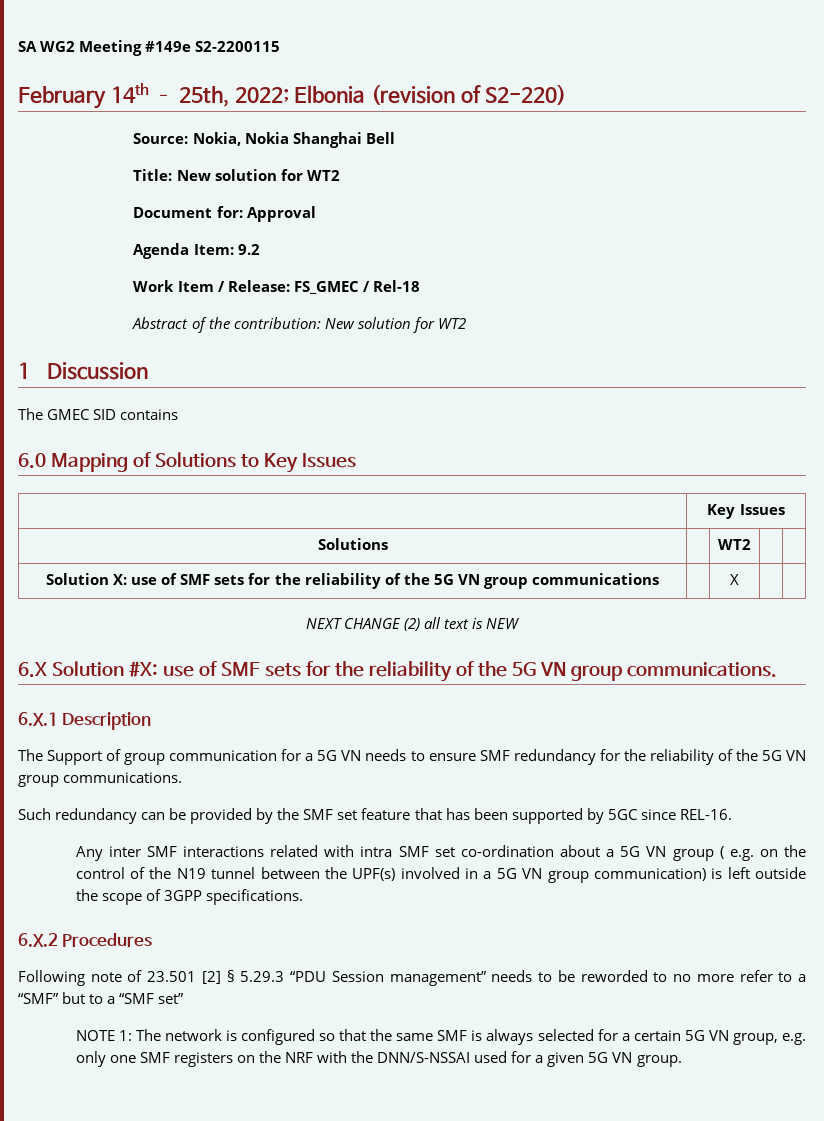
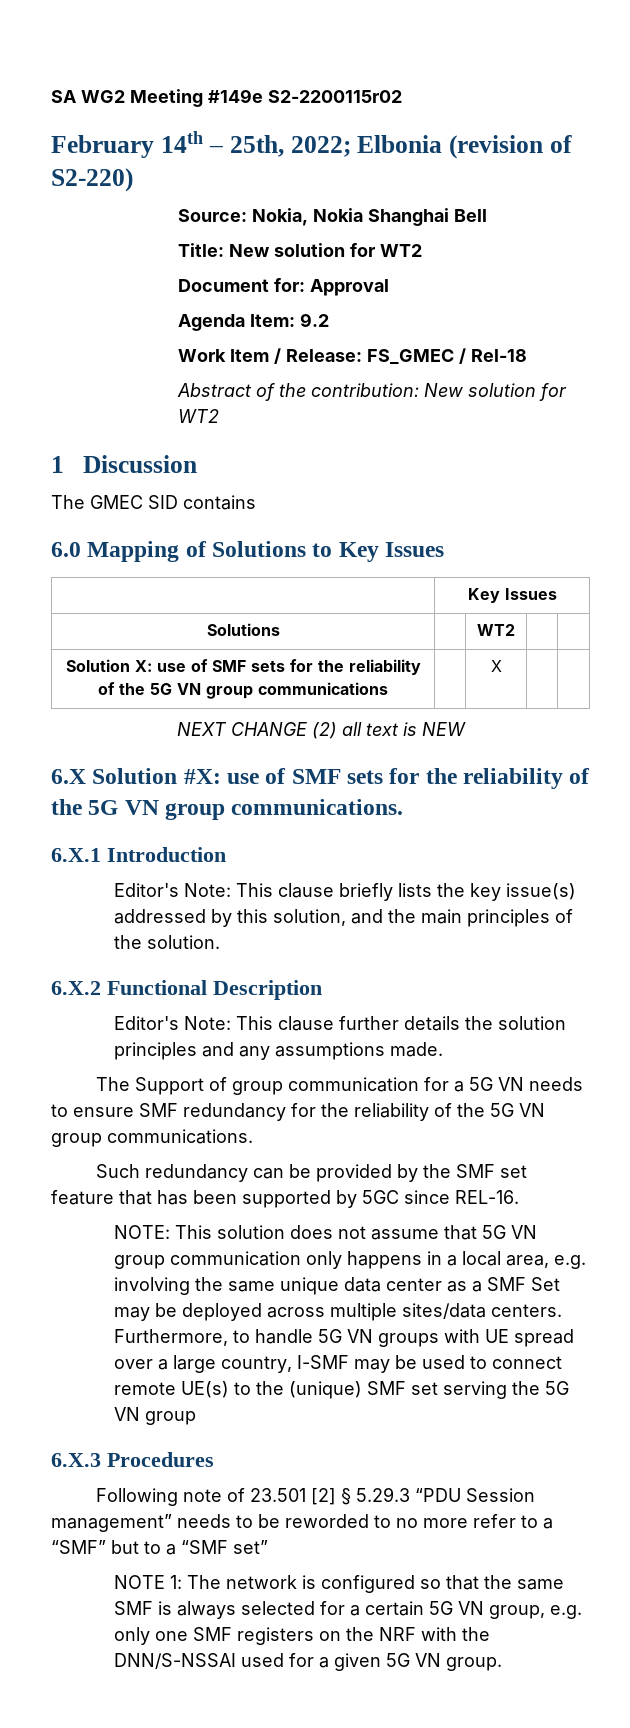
[195,41,281,52] S2-2200115 -> [268,90,402,103] S2-2200115r02
[62,712,152,730] Description -> [107,847,226,862] [114,883,577,901] [114,909,574,927] [114,935,221,949] [51,980,322,1000] [114,1016,567,1031] [114,1042,444,1060] Introduction // Editor's Note: This clause briefly lists the key issue(s) addressed by this solution, and the main principles of the solution. // 6.X.2 Functional Description // Editor's Note: This clause further details the solution principles and any assumptions made.
[75,845,807,861] [75,867,806,883] [75,889,303,905] [18,933,58,947] Any inter SMF interactions related with intra SMF set co-ordination about a 5G VN group ( e.g. on the control of the N19 tunnel between the UPF(s) involved in a 5G VN group communication) is left outside the scope of 3GPP specifications. // 6.X.2 -> [114,1225,538,1240] [114,1251,587,1269] [114,1277,561,1295] [114,1303,563,1321] [114,1329,575,1347] [114,1355,563,1373] [114,1381,570,1399] [114,1407,197,1425] [51,1453,101,1467] NOTE: This solution does not assume that 5G VN group communication only happens in a local area, e.g. involving the same unique data center as a SMF Set may be deployed across multiple sites/data centers. Furthermore, to handle 5G VN groups with UE spread over a large country, I-SMF may be used to connect remote UE(s) to the (unique) SMF set serving the 5G VN group // 6.X.3

